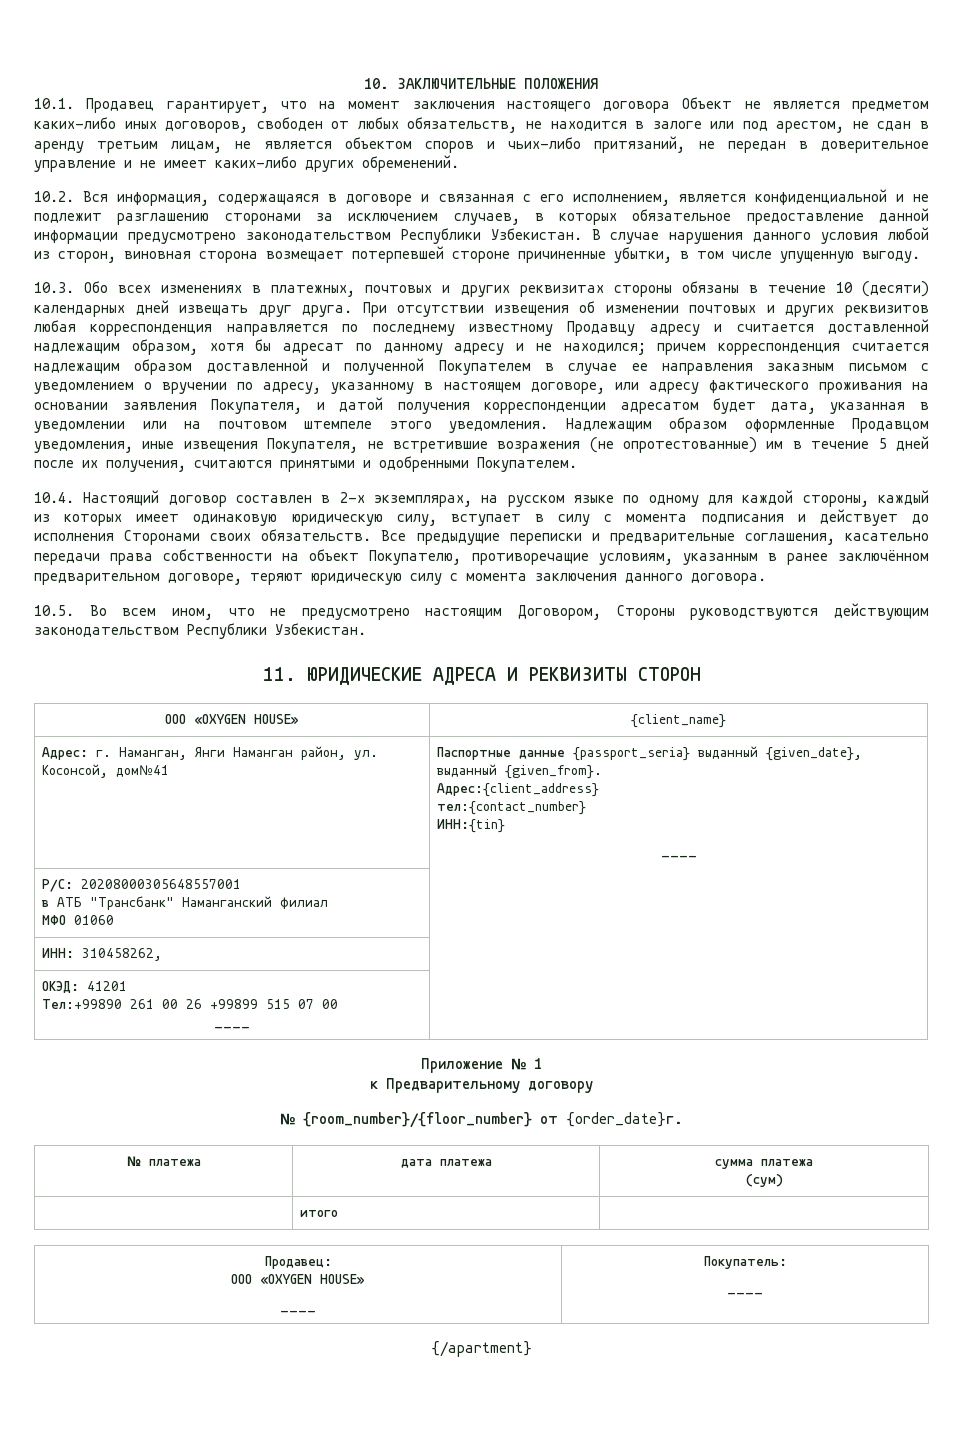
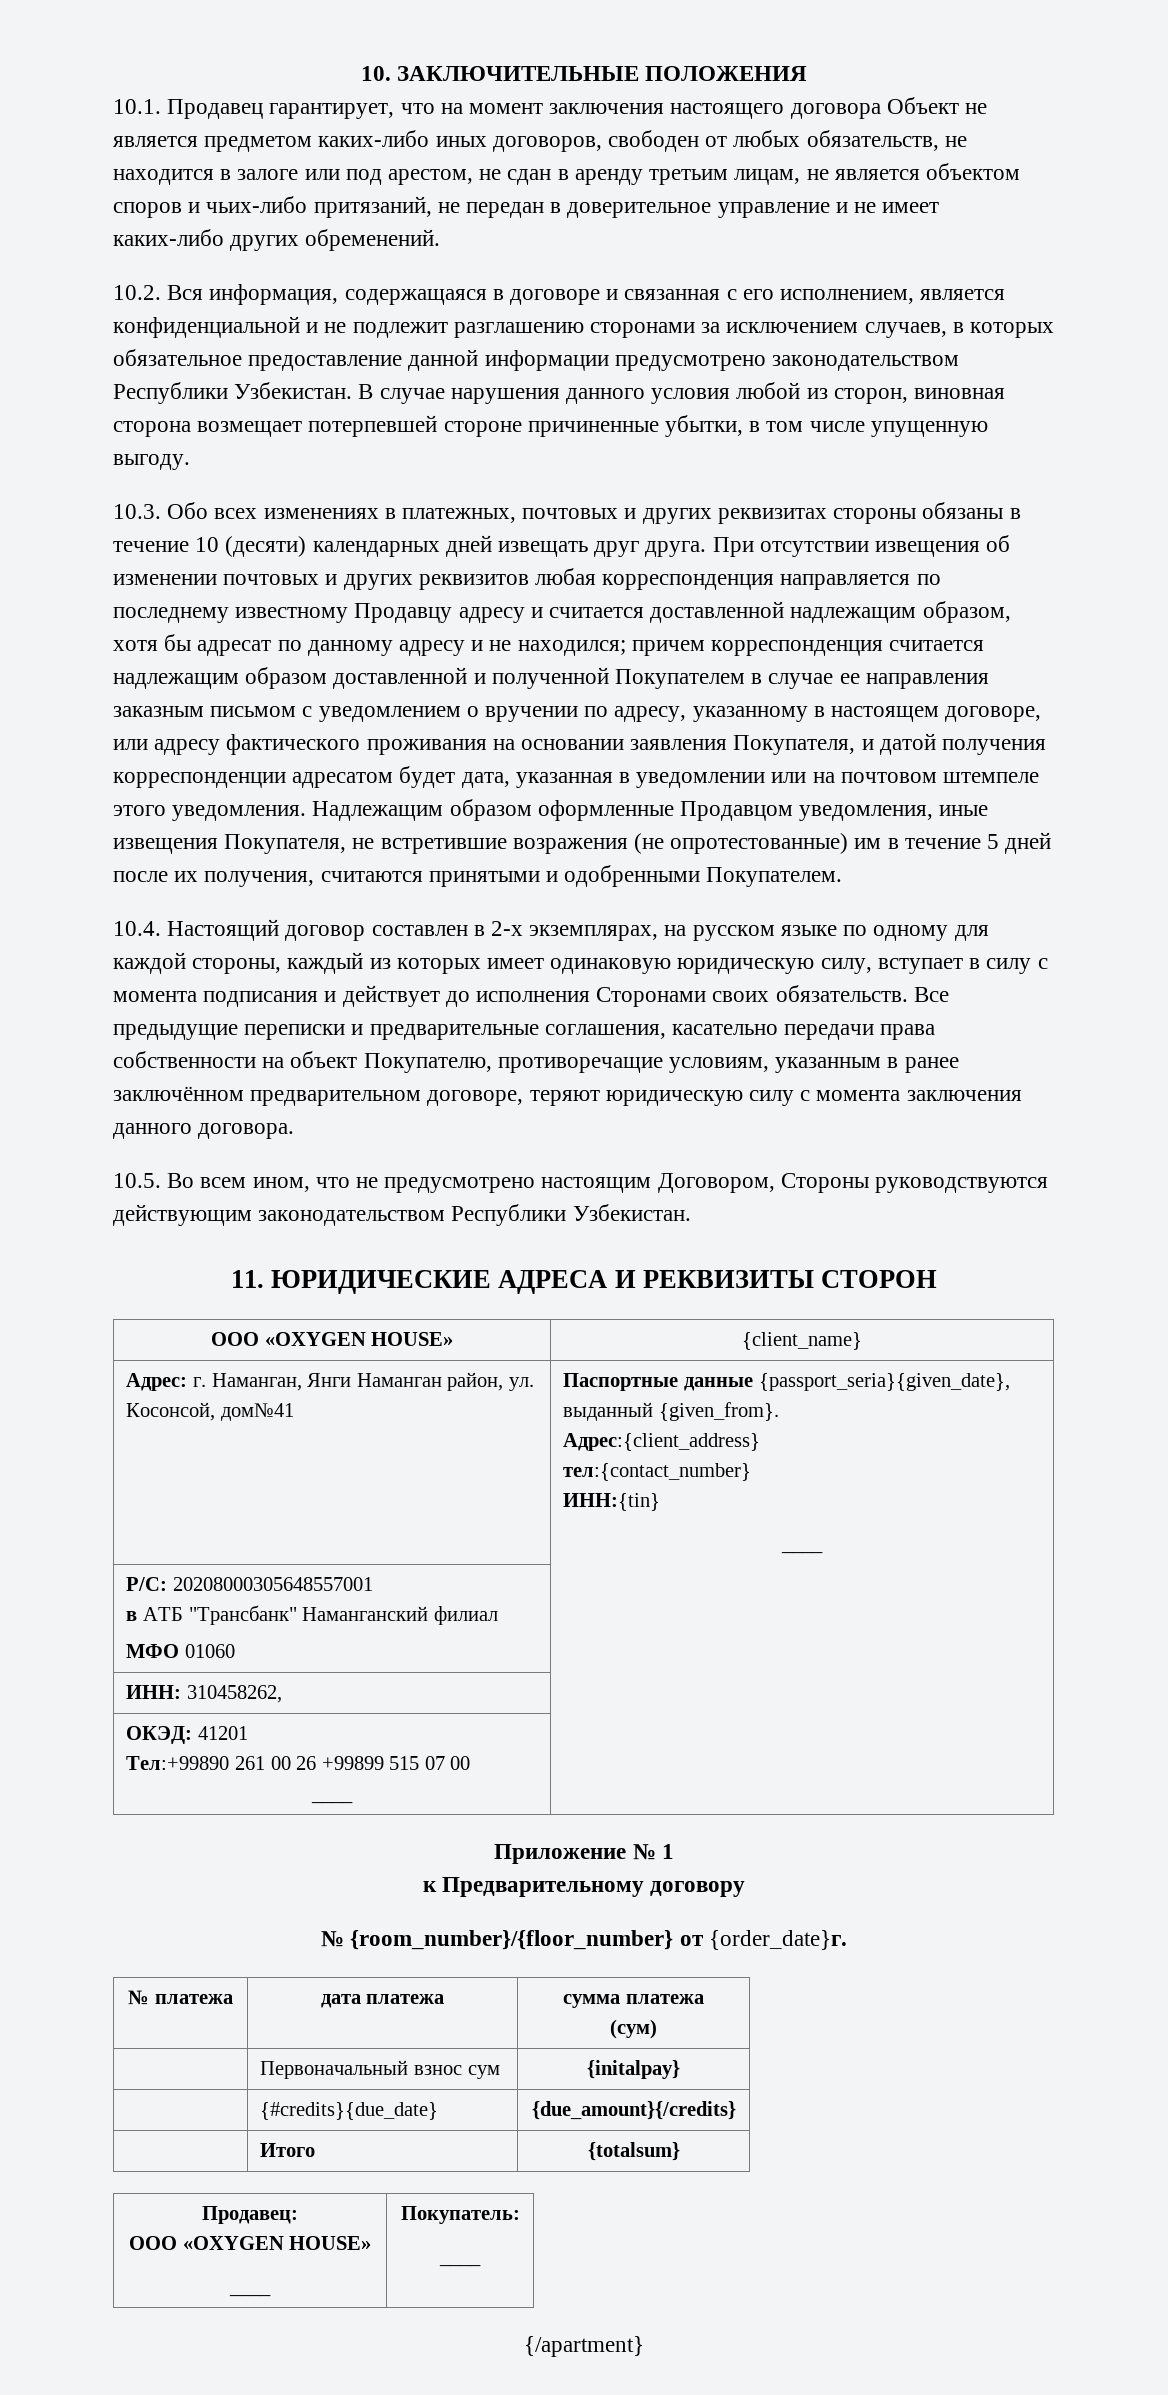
[573,746,863,761] {passport_seria} выданный {given_date}, -> [758,1373,1010,1391] {passport_seria}{given_date},
[300,1210,339,1217] итого | -> [260,2060,500,2079] [587,2060,680,2079] [260,2102,439,2120] [531,2101,736,2120] [260,2143,316,2157] [587,2142,680,2161] Первоначальный взнос сум | {initalpay} // | {#credits}{due_date} | {due_amount}{/credits} // | Итого | {totalsum}

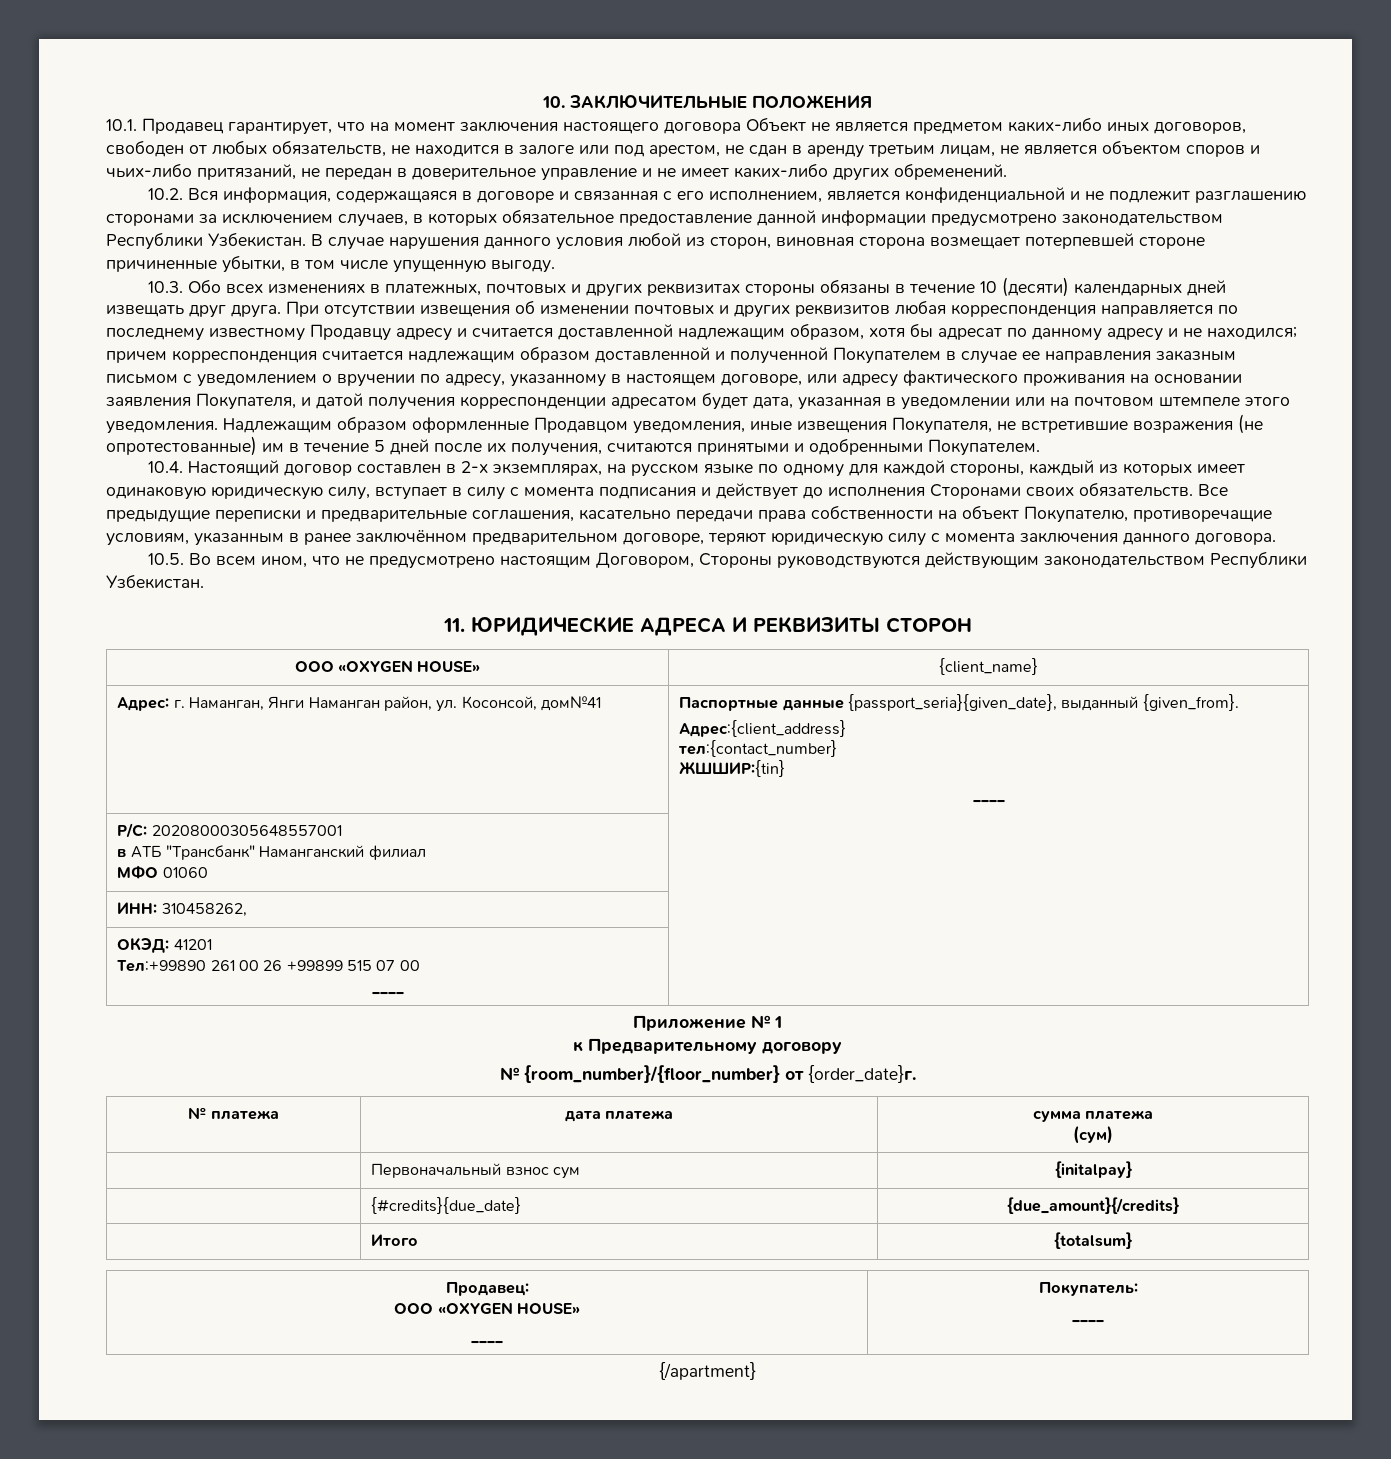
[563,1493,661,1511] ИНН:{tin} -> [679,760,786,777] ЖШШИР:{tin}

